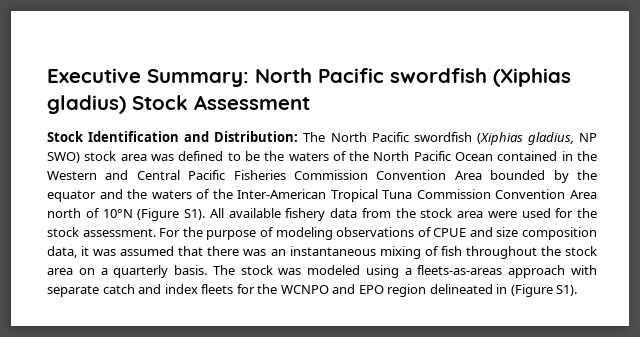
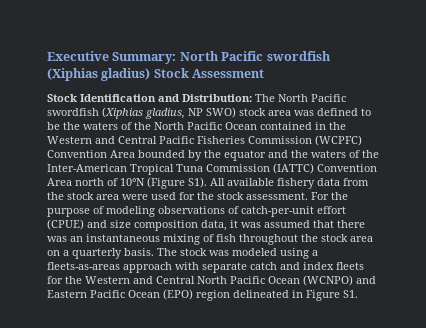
(368, 175) none -> [315,135,362,146] (WCPFC)
(491, 194) none -> [273,163,314,174] (IATTC)
[433,228,467,237] CPUE -> [241,206,346,217] [47,219,84,230] catch-per-unit effort (CPUE)
[280,284,384,294] WCNPO and EPO -> [85,275,376,286] [47,289,193,300] Western and Central North Pacific Ocean (WCNPO) and Eastern Pacific Ocean (EPO)
[510,284,578,297] (Figure S1). -> [306,290,358,301] Figure S1.

